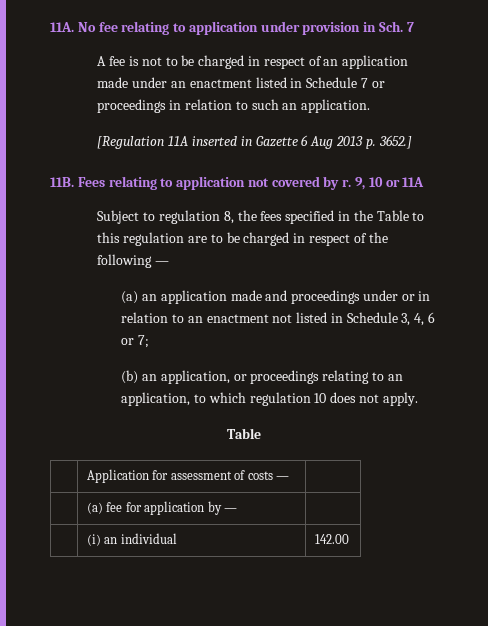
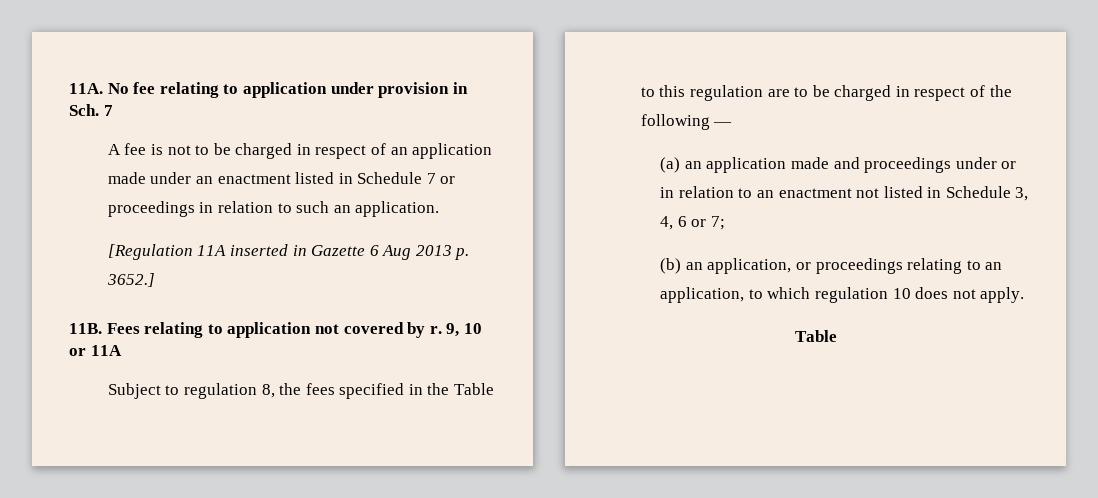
[87,469,289,483] [87,501,237,515] [87,533,177,546] [315,534,350,544] // | Application for assessment of costs — | // | (a) fee for application by — | // | (i) an individual | 142.00 -> (837, 336) none

